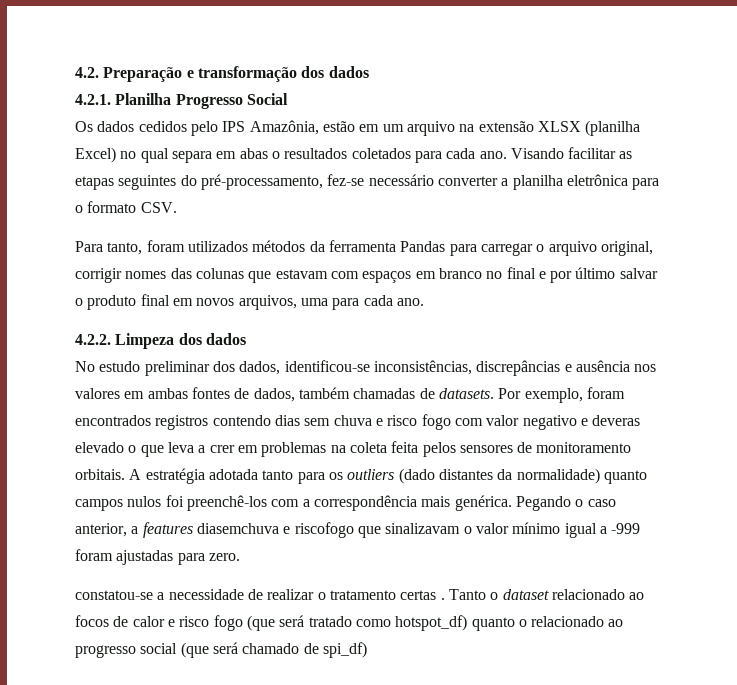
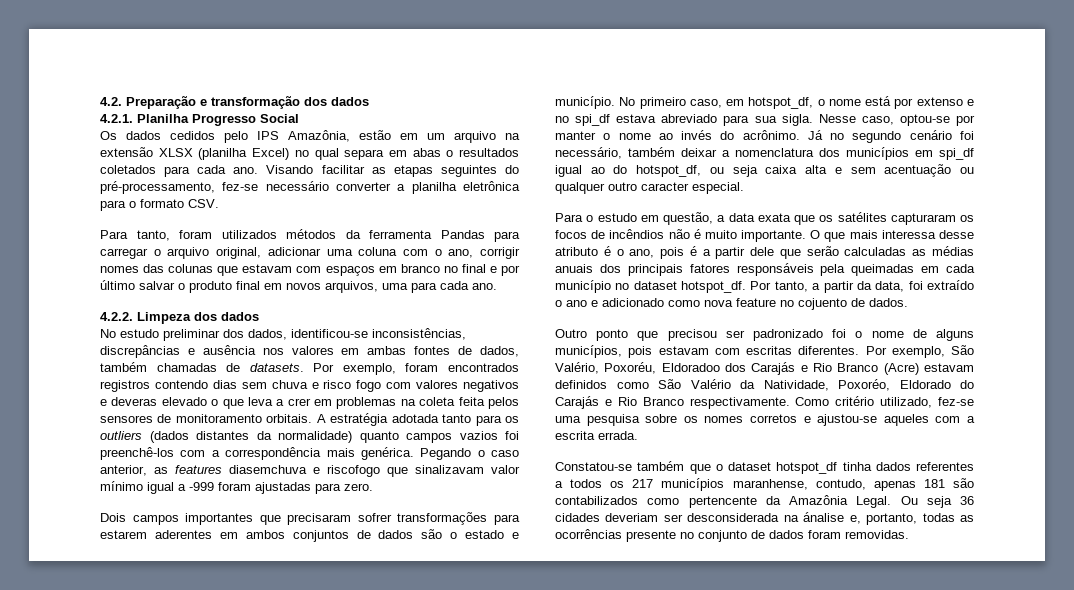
(653, 248) none -> [267,247,474,258] adicionar uma coluna com o ano,
[486,415,577,430] valor negativo -> [416,380,519,392] valores negativos
[398,468,435,484] (dado -> [149,431,189,443] (dados
[127,496,162,507] nulos -> [459,431,498,440] vazios
[131,526,139,534] a -> [154,467,168,474] as
[463,526,472,534] o -> (484, 469) none
[75,589,645,600] [75,615,624,631] [75,642,367,658] constatou-se a necessidade de realizar o tratamento certas . Tanto o dataset relacionado ao focos de calor e risco fogo (que será tratado como hotspot_df) quanto o relacionado ao progresso social (que será chamado de spi_df) -> [100,512,520,525] [100,529,519,542] [555,96,974,109] [555,114,976,126] [555,130,974,143] [555,147,974,160] [555,164,974,177] [555,182,744,194] [555,212,974,225] [555,229,974,242] [555,246,974,259] [555,263,975,276] [555,280,974,293] [555,298,908,310] [555,329,974,341] [555,345,974,358] [555,362,974,375] [555,379,974,391] [555,396,974,409] [555,414,975,426] [555,431,638,440] [555,461,974,474] [555,478,974,491] [555,495,974,508] [555,512,975,525] [555,529,909,542] Dois campos importantes que precisaram sofrer transformações para estarem aderentes em ambos conjuntos de dados são o estado e município. No primeiro caso, em hotspot_df, o nome está por extenso e no spi_df estava abreviado para sua sigla. Nesse caso, optou-se por manter o nome ao invés do acrônimo. Já no segundo cenário foi necessário, também deixar a nomenclatura dos municípios em spi_df igual ao do hotspot_df, ou seja caixa alta e sem acentuação ou qualquer outro caracter especial. // Para o estudo em questão, a data exata que os satélites capturaram os focos de incêndios não é muito importante. O que mais interessa desse atributo é o ano, pois é a partir dele que serão calculadas as médias anuais dos principais fatores responsáveis pela queimadas em cada município no dataset hotspot_df. Por tanto, a partir da data, foi extraído o ano e adicionado como nova feature no cojuento de dados. // Outro ponto que precisou ser padronizado foi o nome de alguns municípios, pois estavam com escritas diferentes. Por exemplo, São Valério, Poxoréu, Eldoradoo dos Carajás e Rio Branco (Acre) estavam definidos como São Valério da Natividade, Poxoréo, Eldorado do Carajás e Rio Branco respectivamente. Como critério utilizado, fez-se uma pesquisa sobre os nomes corretos e ajustou-se aqueles com a escrita errada. // Constatou-se também que o dataset hotspot_df tinha dados referentes a todos os 217 municípios maranhense, contudo, apenas 181 são contabilizados como pertencente da Amazônia Legal. Ou seja 36 cidades deveriam ser desconsiderada na ánalise e, portanto, todas as ocorrências presente no conjunto de dados foram removidas.

